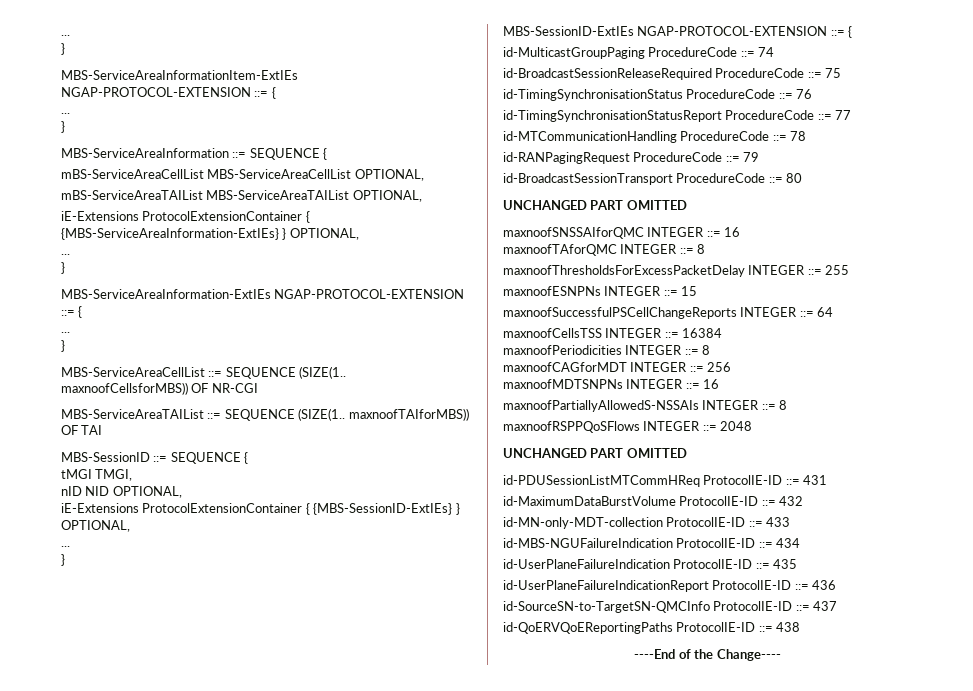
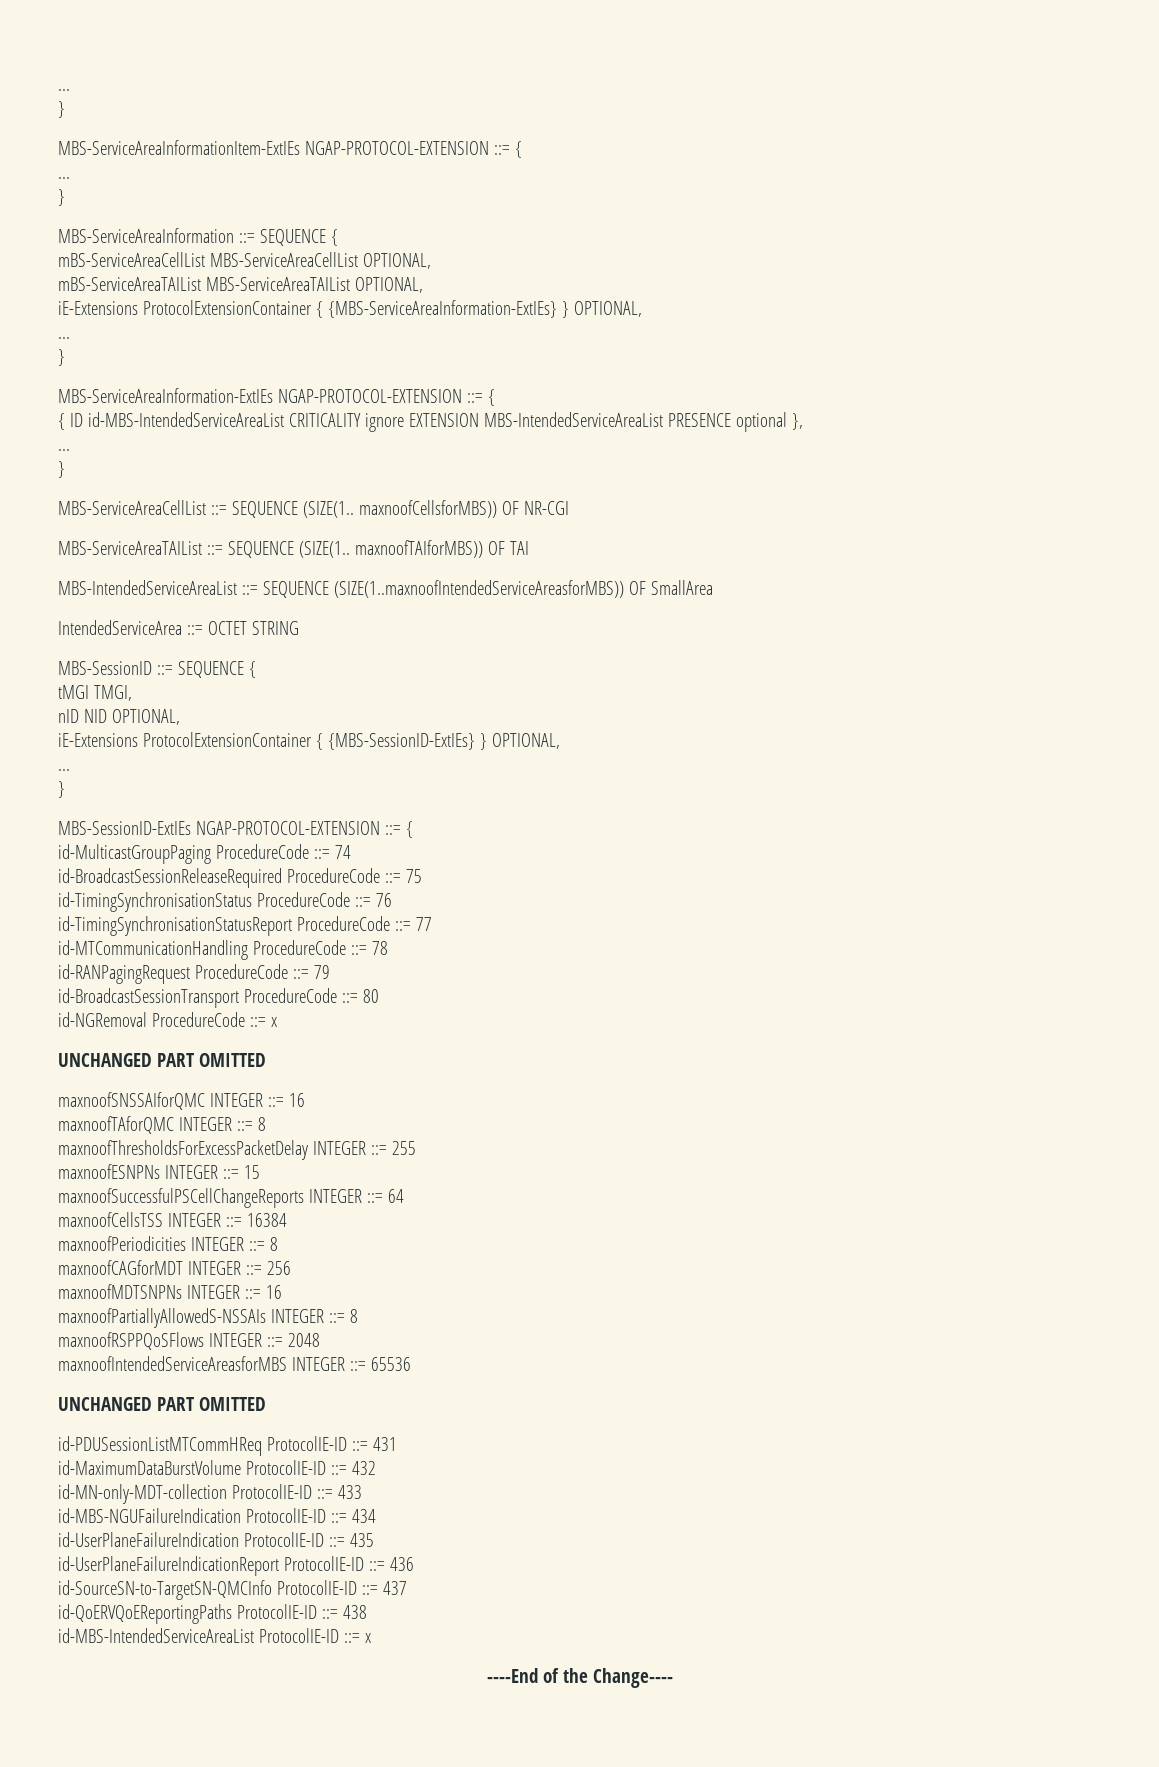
(83, 312) none -> [58,412,803,432] // { ID id-MBS-IntendedServiceAreaList CRITICALITY ignore EXTENSION MBS-IntendedServiceAreaList PRESENCE optional },
(103, 430) none -> [58,580,713,598] [58,620,299,635] // MBS-IntendedServiceAreaList ::= SEQUENCE (SIZE(1..maxnoofIntendedServiceAreasforMBS)) OF SmallArea // IntendedServiceArea ::= OCTET STRING
(803, 178) none -> [58,1012,277,1027] // id-NGRemoval ProcedureCode ::= x
(753, 426) none -> [58,1356,411,1371] // maxnoofIntendedServiceAreasforMBS INTEGER ::= 65536
(801, 627) none -> [58,1628,371,1643] // id-MBS-IntendedServiceAreaList ProtocolIE-ID ::= x

